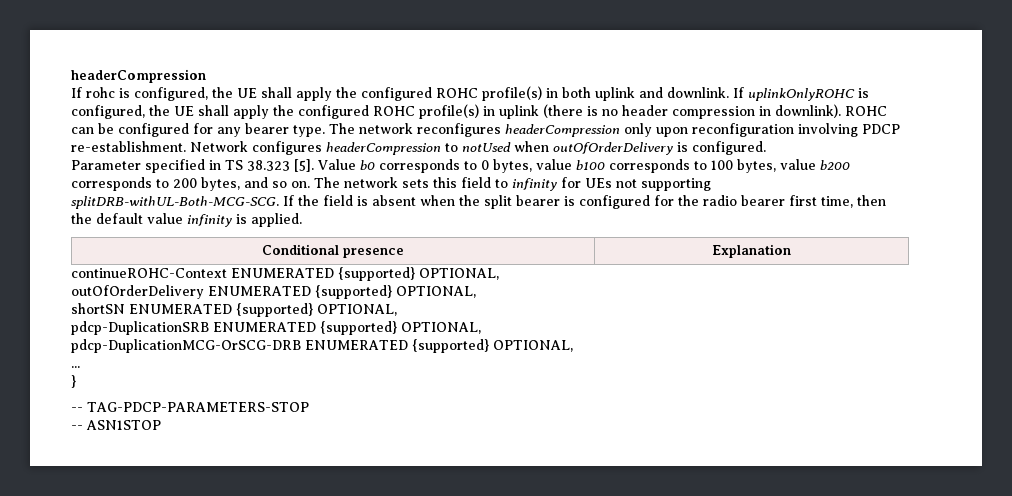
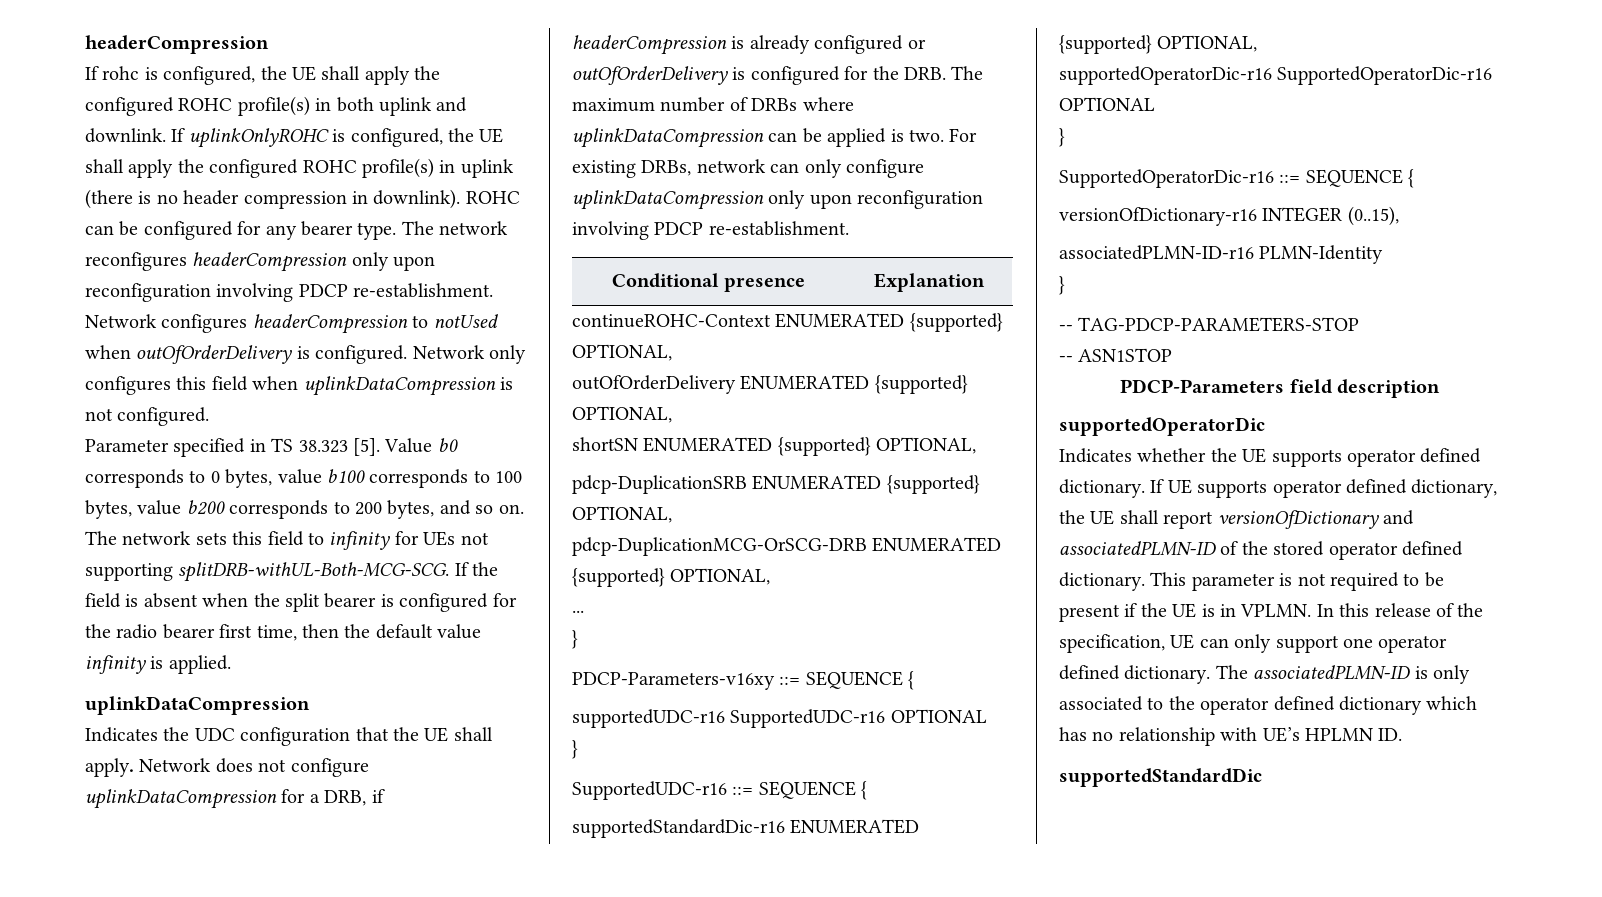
(766, 148) none -> [412,345,526,364] [85,376,513,396] [85,407,210,426] Network only configures this field when uplinkDataCompression is not configured.
(302, 220) none -> [85,696,310,715] [85,727,493,746] [85,758,369,777] [85,789,385,809] [572,35,926,55] [572,66,984,85] [572,97,854,112] [572,128,978,148] [572,159,924,178] [572,190,984,210] [572,221,849,240] // uplinkDataCompression // Indicates the UDC configuration that the UE shall apply. Network does not configure uplinkDataCompression for a DRB, if headerCompression is already configured or outOfOrderDelivery is configured for the DRB. The maximum number of DRBs where uplinkDataCompression can be applied is two. For existing DRBs, network can only configure uplinkDataCompression only upon reconfiguration involving PDCP re-establishment.
[71,402,309,412] [71,420,161,430] -- TAG-PDCP-PARAMETERS-STOP // -- ASN1STOP -> [572,671,915,690] [572,709,987,728] [572,740,578,759] [572,781,868,800] [572,819,920,838] [1059,35,1258,54] [1059,66,1493,85] [1059,97,1155,111] [1059,128,1065,147] [1059,169,1415,188] [1059,206,1399,226] [1059,245,1384,264] [1059,276,1065,295] [1059,317,1360,332] [1059,348,1173,362] [1120,379,1440,398] [1059,417,1265,436] [1059,448,1482,467] [1059,479,1498,498] [1059,510,1414,529] [1059,541,1463,560] [1059,572,1444,591] [1059,603,1484,622] [1059,634,1448,653] [1059,665,1470,684] [1059,696,1478,715] [1059,727,1403,746] [1059,768,1262,787] PDCP-Parameters-v16xy ::= SEQUENCE { // supportedUDC-r16 SupportedUDC-r16 OPTIONAL // } // SupportedUDC-r16 ::= SEQUENCE { // supportedStandardDic-r16 ENUMERATED {supported} OPTIONAL, // supportedOperatorDic-r16 SupportedOperatorDic-r16 OPTIONAL // } // SupportedOperatorDic-r16 ::= SEQUENCE { // versionOfDictionary-r16 INTEGER (0..15), // associatedPLMN-ID-r16 PLMN-Identity // } // -- TAG-PDCP-PARAMETERS-STOP // -- ASN1STOP // PDCP-Parameters field description // supportedOperatorDic // Indicates whether the UE supports operator defined dictionary. If UE supports operator defined dictionary, the UE shall report versionOfDictionary and associatedPLMN-ID of the stored operator defined dictionary. This parameter is not required to be present if the UE is in VPLMN. In this release of the specification, UE can only support one operator defined dictionary. The associatedPLMN-ID is only associated to the operator defined dictionary which has no relationship with UE’s HPLMN ID. // supportedStandardDic

